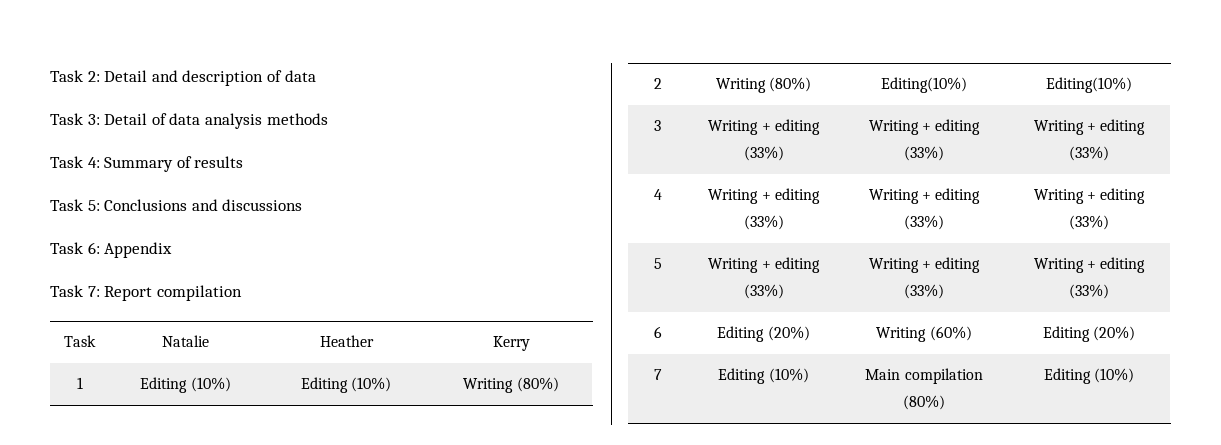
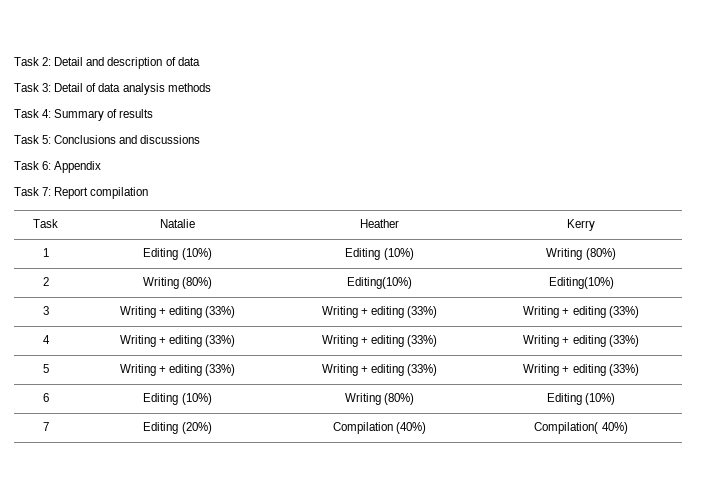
[767,326,810,341] [876,326,972,342] [1042,326,1136,342] (20%) | Writing (60%) | Editing (20%) -> [181,393,212,405] [344,393,415,405] [546,393,616,405] (10%) | Writing (80%) | Editing (10%)
[768,368,809,383] [865,368,983,384] [903,395,945,410] [1043,368,1135,384] (10%) | Main compilation (80%) | Editing (10%) -> [181,422,212,434] [332,422,427,434] [534,422,628,434] (20%) | Compilation (40%) | Compilation( 40%)

